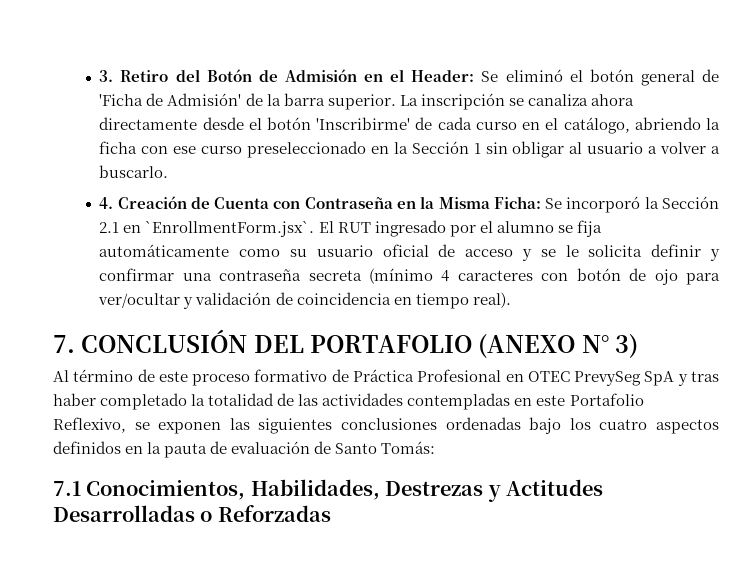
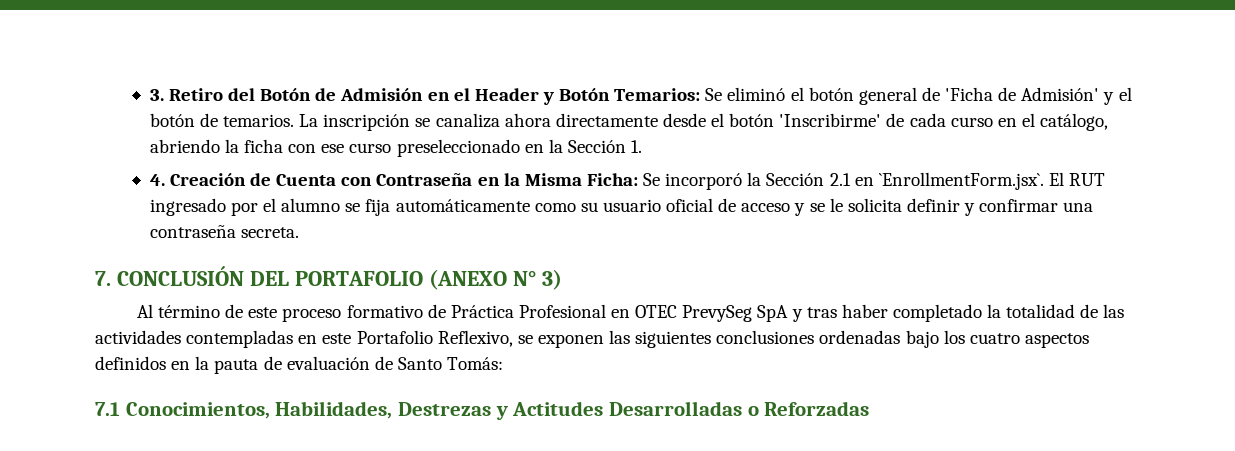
[411,70,475,82] Header: -> [474,88,701,105] Header y Botón Temarios:
[245,93,396,110] de la barra superior. -> [1103,87,1132,105] [149,113,295,127] y el botón de temarios.
[473,141,721,158] [99,165,169,178] 1 sin obligar al usuario a volver a buscarlo. -> [631,140,643,153] 1.
[308,268,721,285] [98,292,511,309] secreta (mínimo 4 caracteres con botón de ojo para ver/ocultar y validación de coincidencia en tiempo real). -> [240,227,299,238] secreta.

